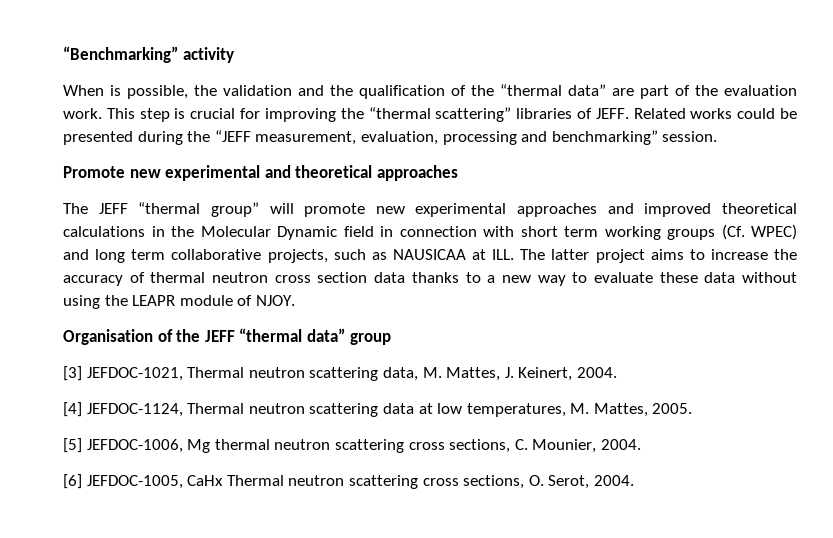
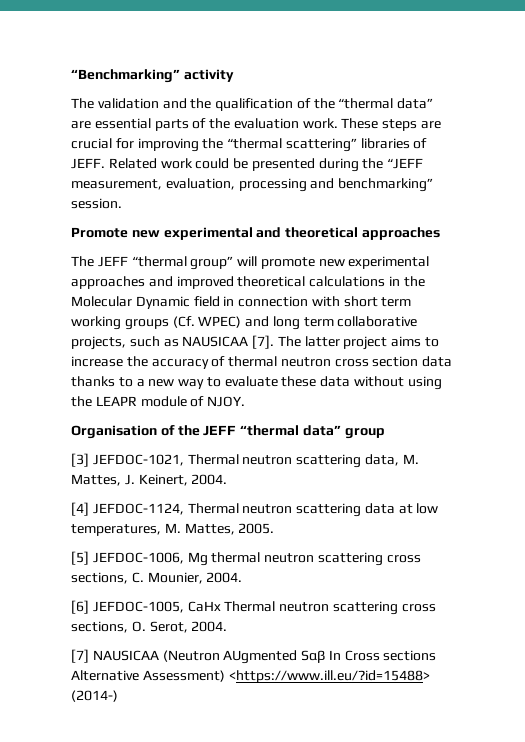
[63,85,217,99] When is possible, the -> [71,98,94,109] The
[640,85,669,99] part -> [94,118,189,131] essential parts
[106,108,186,122] This step is -> [341,118,442,131] These steps are
[690,108,733,119] works -> [160,158,193,169] work
[472,249,515,260] at ILL. -> [252,335,275,349] [7].
(634, 480) none -> [71,649,437,664] [71,670,430,683] [71,690,118,702] // [7] NAUSICAA (Neutron AUgmented Sαβ In Cross sections Alternative Assessment) <https://www.ill.eu/?id=15488> (2014-)

